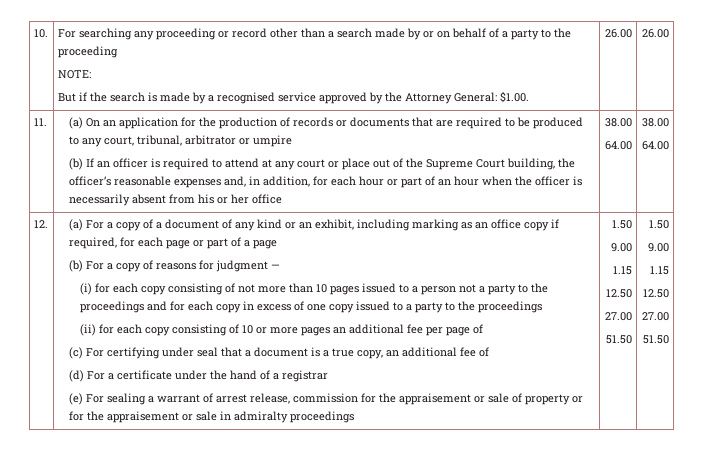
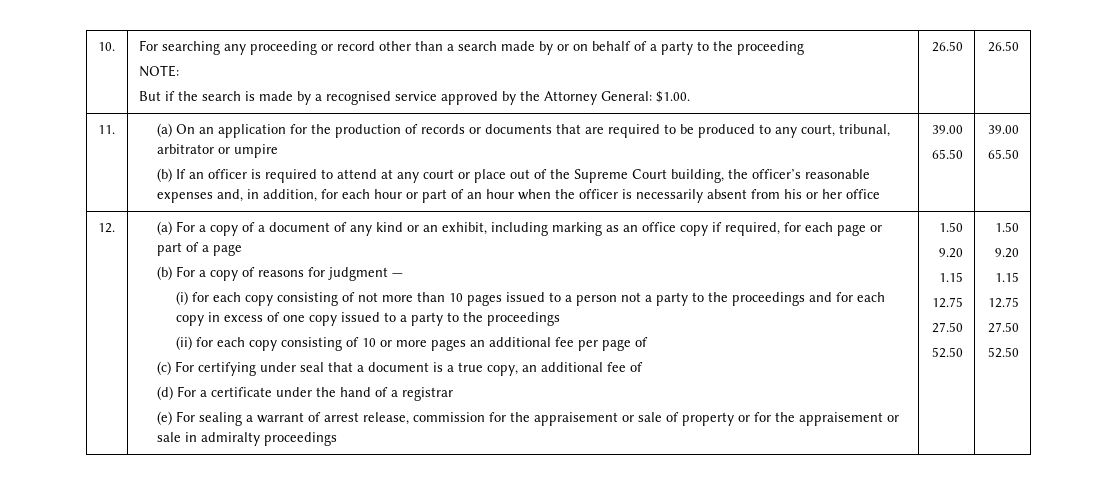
[605,29,633,38] [642,29,670,38] 26.00 | 26.00 -> [932,41,964,52] [988,41,1020,52] 26.50 | 26.50
[605,118,633,127] [605,141,633,150] [642,118,670,127] [642,141,670,150] 38.00 // 64.00 | 38.00 // 64.00 -> [932,125,964,134] [932,149,964,159] [988,125,1020,134] [988,149,1020,159] 39.00 // 65.50 | 39.00 // 65.50
[611,243,633,252] [613,266,633,275] [606,289,633,298] [605,312,633,321] [606,335,633,344] [649,220,670,229] [648,243,670,252] [650,266,670,275] [643,289,670,298] [642,312,670,321] [643,335,670,344] 9.00 // 1.15 // 12.50 // 27.00 // 51.50 | 1.50 // 9.00 // 1.15 // 12.50 // 27.00 // 51.50 -> [939,248,964,258] [939,272,964,282] [932,297,964,308] [932,322,964,333] [932,347,964,358] [995,222,1020,232] [995,248,1020,258] [995,272,1020,282] [988,297,1020,308] [988,322,1020,333] [988,347,1020,358] 9.20 // 1.15 // 12.75 // 27.50 // 52.50 | 1.50 // 9.20 // 1.15 // 12.75 // 27.50 // 52.50

